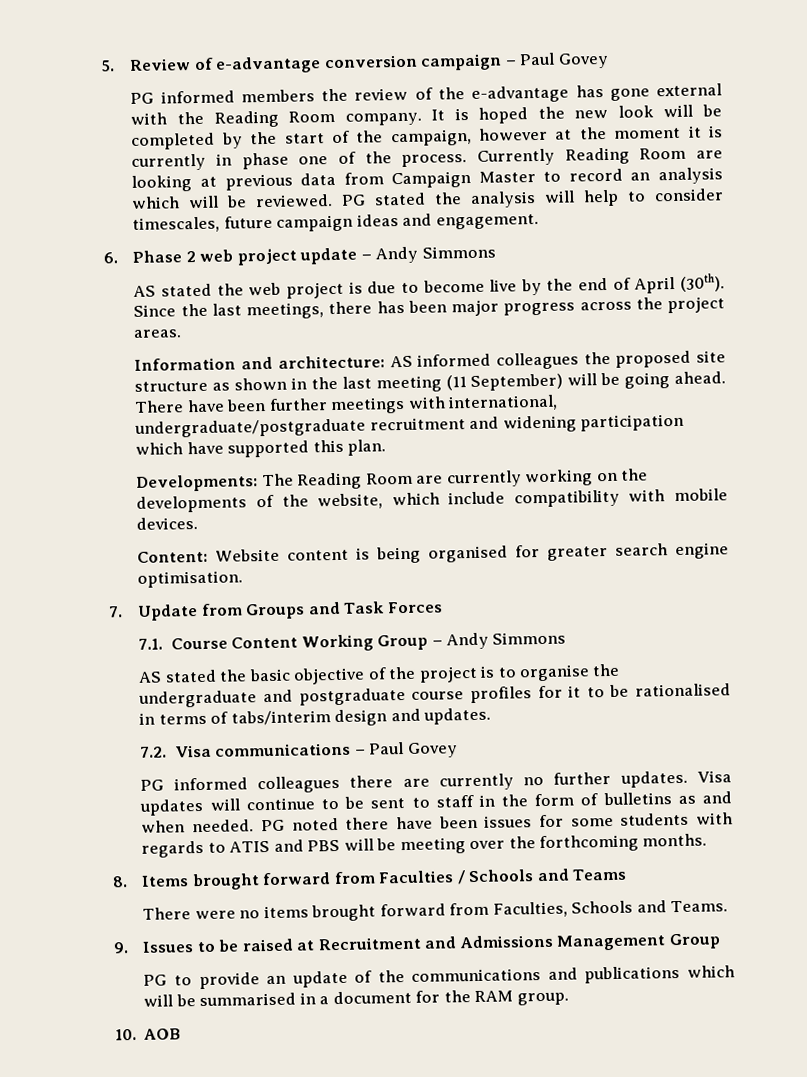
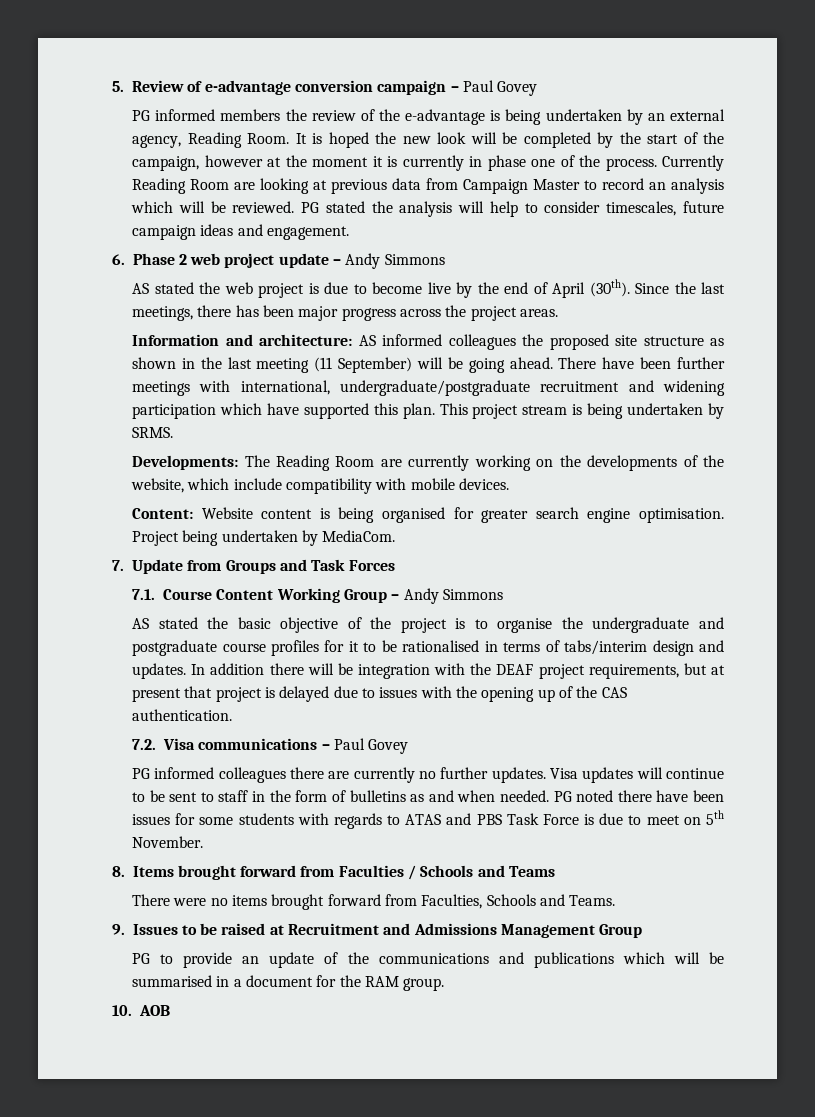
[575,83,722,101] [130,110,422,128] has gone external with the Reading Room company. -> [490,109,725,125] [132,132,290,148] is being undertaken by an external agency, Reading Room.
(387, 447) none -> [439,403,724,419] [132,427,174,438] This project stream is being undertaken by SRMS.
(244, 579) none -> [132,530,396,546] Project being undertaken by MediaCom.
(492, 716) none -> [191,663,725,679] [132,686,627,702] [132,709,233,721] In addition there will be integration with the DEAF project requirements, but at present that project is delayed due to issues with the opening up of the CAS authentication.
[229,840,271,853] ATIS -> [405,814,442,825] ATAS
[343,833,708,855] will be meeting over the forthcoming months. -> [506,810,724,825] [132,836,204,848] Task Force is due to meet on 5th November.

